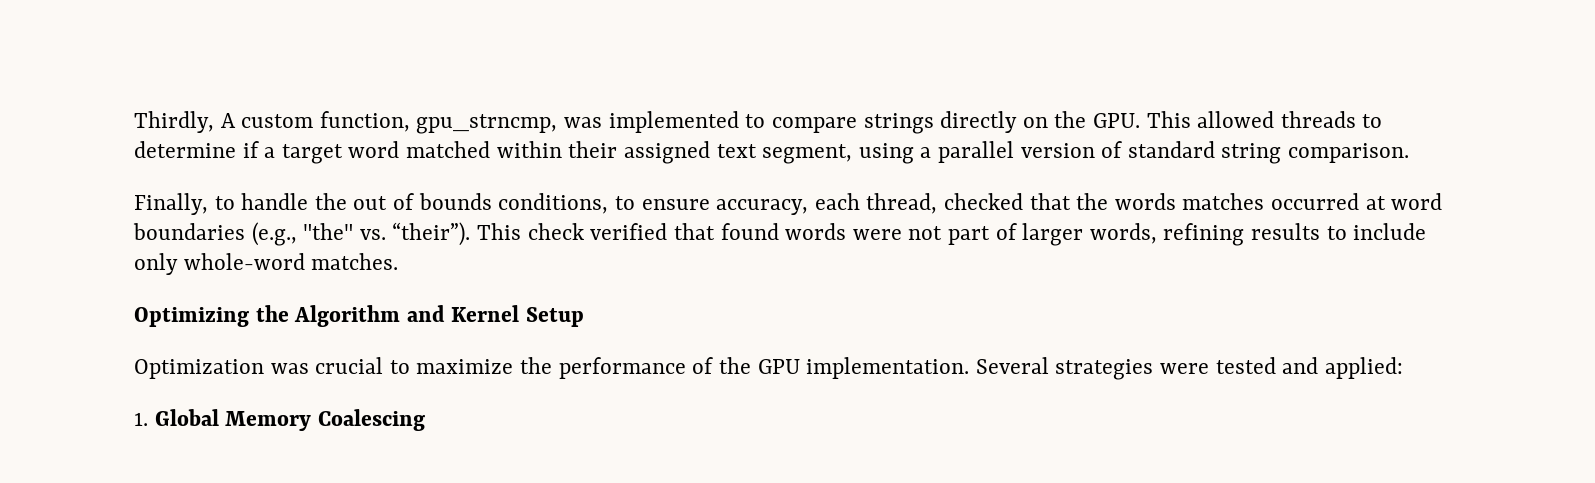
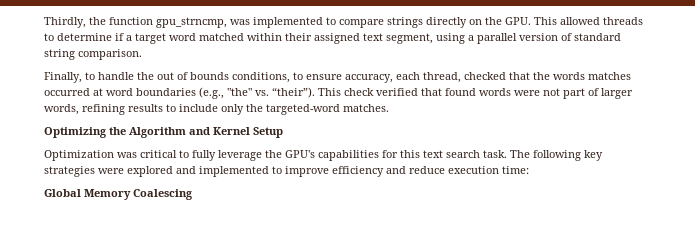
[220,111,410,132] A custom function, -> [89,17,153,25] the function
[183,253,305,270] whole-word -> [246,104,340,115] the targeted-word
[315,357,1403,380] [134,412,148,426] crucial to maximize the performance of the GPU implementation. Several strategies were tested and applied: // 1. -> [140,150,603,161] [44,166,529,177] critical to fully leverage the GPU's capabilities for this text search task. The following key strategies were explored and implemented to improve efficiency and reduce execution time: //

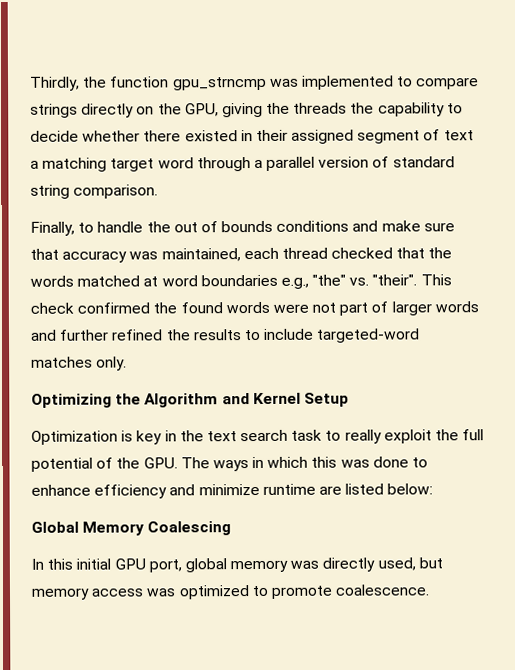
[156,17,227,28] gpu_strncmp, -> [172,76,267,91] gpu_strncmp
[505,17,643,25] [44,33,465,44] GPU. This allowed threads to determine if a target word matched within their assigned text segment, using -> [184,102,463,118] [30,129,474,144] [30,157,251,172] GPU, giving the threads the capability to decide whether there existed in their assigned segment of text a matching target word through
[232,72,461,83] conditions, to ensure accuracy, each thread, -> [276,220,455,232] [30,247,328,263] conditions and make sure that accuracy was maintained, each thread
[588,72,631,80] [44,88,90,96] matches occurred -> [77,275,141,287] matched
[199,87,224,99] (e.g., -> [280,277,309,289] e.g.,
[272,87,315,98] “their”). -> [372,274,418,286] "their".
[376,88,442,96] verified that -> [77,302,178,314] confirmed the
[44,104,389,115] words, refining results to include only the targeted-word matches. -> [434,301,479,313] [30,328,421,343] [31,356,128,371] words and further refined the results to include targeted-word matches only.
[117,150,603,161] [44,166,529,177] [44,189,193,200] was critical to fully leverage the GPU's capabilities for this text search task. The following key strategies were explored and implemented to improve efficiency and reduce execution time: // Global Memory Coalescing -> [121,429,485,445] [31,456,429,472] [31,483,434,499] [31,521,232,536] [31,557,443,573] [31,584,431,600] is key in the text search task to really exploit the full potential of the GPU. The ways in which this was done to enhance efficiency and minimize runtime are listed below: // Global Memory Coalescing // In this initial GPU port, global memory was directly used, but memory access was optimized to promote coalescence.

